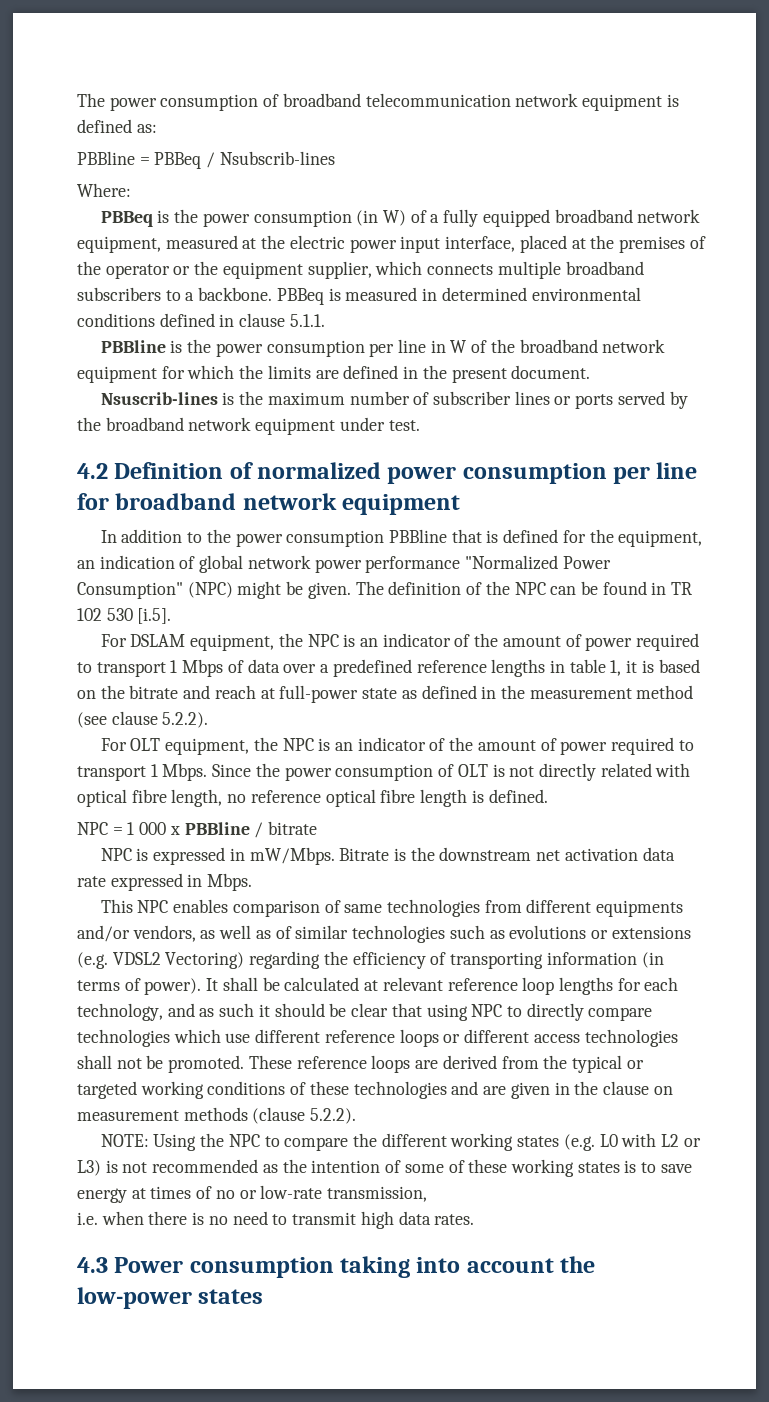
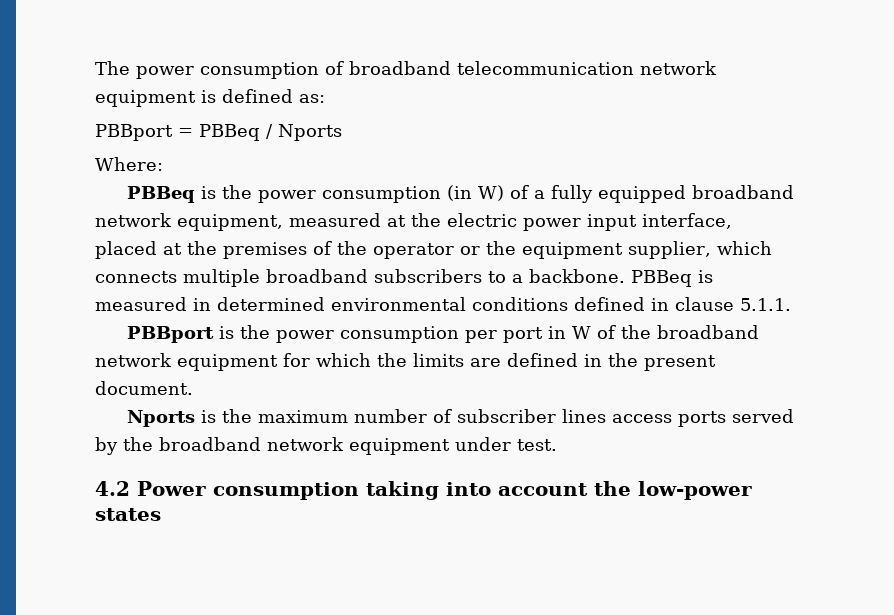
[77,151,135,165] PBBline -> [95,124,173,141] PBBport
[219,151,335,165] Nsubscrib-lines -> [278,124,342,141] Nports
[100,340,166,353] PBBline -> [127,326,215,343] PBBport
[397,339,426,353] line -> [503,327,544,343] port
[100,392,218,405] Nsuscrib-lines -> [127,410,196,427] Nports
[554,396,572,405] or -> [612,414,673,423] access
[114,462,698,484] [77,493,461,515] [100,529,703,547] [77,555,611,573] [77,581,693,599] [77,608,172,624] [100,633,700,651] [77,659,700,677] [77,685,694,703] [77,711,209,728] [100,737,694,755] [77,763,691,781] [77,789,548,807] [77,821,318,838] [100,847,675,865] [77,873,253,891] [100,899,684,917] [77,925,691,943] [77,951,664,969] [77,977,679,995] [77,1003,653,1021] [77,1029,678,1047] [77,1055,644,1073] [77,1081,673,1099] [77,1107,357,1124] [100,1133,701,1151] [77,1159,692,1177] [77,1185,428,1203] [77,1211,475,1229] [77,1257,108,1273] Definition of normalized power consumption per line for broadband network equipment // In addition to the power consumption PBBline that is defined for the equipment, an indication of global network power performance "Normalized Power Consumption" (NPC) might be given. The definition of the NPC can be found in TR 102 530 [i.5]. // For DSLAM equipment, the NPC is an indicator of the amount of power required to transport 1 Mbps of data over a predefined reference lengths in table 1, it is based on the bitrate and reach at full-power state as defined in the measurement method (see clause 5.2.2). // For OLT equipment, the NPC is an indicator of the amount of power required to transport 1 Mbps. Since the power consumption of OLT is not directly related with optical fibre length, no reference optical fibre length is defined. // NPC = 1 000 x PBBline / bitrate // NPC is expressed in mW/Mbps. Bitrate is the downstream net activation data rate expressed in Mbps. // This NPC enables comparison of same technologies from different equipments and/or vendors, as well as of similar technologies such as evolutions or extensions (e.g. VDSL2 Vectoring) regarding the efficiency of transporting information (in terms of power). It shall be calculated at relevant reference loop lengths for each technology, and as such it should be clear that using NPC to directly compare technologies which use different reference loops or different access technologies shall not be promoted. These reference loops are derived from the typical or targeted working conditions of these technologies and are given in the clause on measurement methods (clause 5.2.2). // NOTE: Using the NPC to compare the different working states (e.g. L0 with L2 or L3) is not recommended as the intention of some of these working states is to save energy at times of no or low-rate transmission, // i.e. when there is no need to transmit high data rates. // 4.3 -> (130, 488) none

